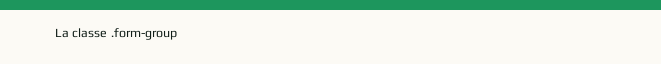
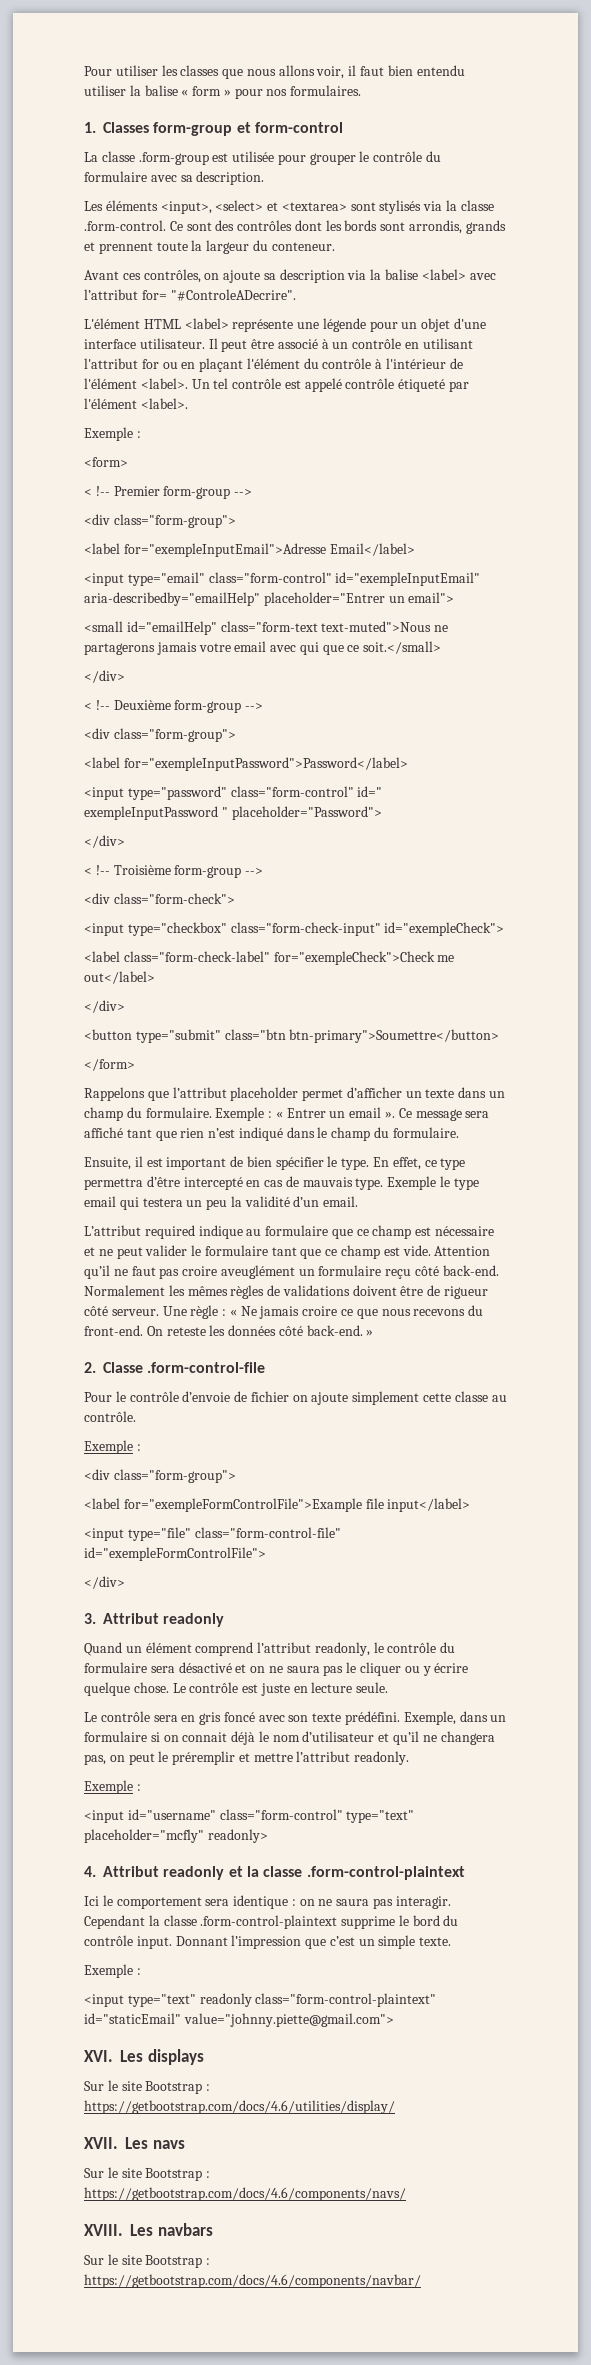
[55,28,177,40] La classe .form-group -> [84,65,465,79] [84,85,362,99] [84,122,344,136] [84,151,442,165] [84,171,265,185] [84,200,494,214] [84,220,506,234] [84,240,335,254] [84,269,496,283] [84,289,296,301] [84,318,487,332] [84,338,473,352] [84,358,463,372] [84,378,470,392] [84,398,188,409] [84,427,141,441] [84,457,128,467] [84,486,253,499] [84,514,236,528] [84,543,415,557] [84,572,481,586] [84,592,455,606] [84,621,449,635] [84,641,442,655] [84,670,125,683] [84,700,264,713] [84,728,236,742] [84,757,408,771] [84,786,383,800] [84,806,382,820] [84,835,125,848] [84,865,264,878] [84,893,235,904] [84,922,505,936] [84,951,455,965] [84,971,155,984] [84,1000,125,1013] [84,1029,500,1043] [84,1059,135,1071] [84,1087,506,1101] [84,1107,490,1121] [84,1127,459,1141] [84,1156,466,1170] [84,1176,479,1190] [84,1196,359,1210] [84,1225,495,1239] [84,1245,491,1259] [84,1265,499,1279] [84,1285,489,1299] [84,1305,484,1319] [84,1325,374,1336] [84,1362,266,1373] [84,1391,507,1405] [84,1411,136,1422] [84,1440,141,1454] [84,1469,236,1483] [84,1498,471,1512] [84,1527,341,1541] [84,1547,266,1561] [84,1576,125,1589] [84,1613,225,1627] [84,1642,456,1656] [84,1662,469,1676] [84,1682,389,1696] [84,1711,507,1725] [84,1731,495,1745] [84,1751,410,1765] [84,1780,141,1794] [84,1809,415,1823] [84,1829,268,1843] [84,1866,465,1880] [84,1895,451,1909] [84,1915,459,1929] [84,1935,452,1949] [84,1964,141,1978] [84,1993,437,2007] [84,2013,394,2027] [84,2049,204,2065] [84,2080,211,2094] [84,2100,395,2114] [84,2137,185,2149] [84,2167,211,2181] [84,2187,406,2201] [84,2223,213,2236] [84,2254,211,2268] [84,2274,421,2288] Pour utiliser les classes que nous allons voir, il faut bien entendu utiliser la balise « form » pour nos formulaires. // 1. Classes form-group et form-control // La classe .form-group est utilisée pour grouper le contrôle du formulaire avec sa description. // Les éléments <input>, <select> et <textarea> sont stylisés via la classe .form-control. Ce sont des contrôles dont les bords sont arrondis, grands et prennent toute la largeur du conteneur. // Avant ces contrôles, on ajoute sa description via la balise <label> avec l’attribut for= "#ControleADecrire". // L'élément HTML <label> représente une légende pour un objet d'une interface utilisateur. Il peut être associé à un contrôle en utilisant l'attribut for ou en plaçant l'élément du contrôle à l'intérieur de l'élément <label>. Un tel contrôle est appelé contrôle étiqueté par l'élément <label>. // Exemple : // <form> // < !-- Premier form-group --> // <div class="form-group"> // <label for="exempleInputEmail">Adresse Email</label> // <input type="email" class="form-control" id="exempleInputEmail" aria-describedby="emailHelp" placeholder="Entrer un email"> // <small id="emailHelp" class="form-text text-muted">Nous ne partagerons jamais votre email avec qui que ce soit.</small> // </div> // < !-- Deuxième form-group --> // <div class="form-group"> // <label for="exempleInputPassword">Password</label> // <input type="password" class="form-control" id=" exempleInputPassword " placeholder="Password"> // </div> // < !-- Troisième form-group --> // <div class="form-check"> // <input type="checkbox" class="form-check-input" id="exempleCheck"> // <label class="form-check-label" for="exempleCheck">Check me out</label> // </div> // <button type="submit" class="btn btn-primary">Soumettre</button> // </form> // Rappelons que l’attribut placeholder permet d’afficher un texte dans un champ du formulaire. Exemple : « Entrer un email ». Ce message sera affiché tant que rien n’est indiqué dans le champ du formulaire. // Ensuite, il est important de bien spécifier le type. En effet, ce type permettra d’être intercepté en cas de mauvais type. Exemple le type email qui testera un peu la validité d’un email. // L’attribut required indique au formulaire que ce champ est nécessaire et ne peut valider le formulaire tant que ce champ est vide. Attention qu’il ne faut pas croire aveuglément un formulaire reçu côté back-end. Normalement les mêmes règles de validations doivent être de rigueur côté serveur. Une règle : « Ne jamais croire ce que nous recevons du front-end. On reteste les données côté back-end. » // 2. Classe .form-control-file // Pour le contrôle d’envoie de fichier on ajoute simplement cette classe au contrôle. // Exemple : // <div class="form-group"> // <label for="exempleFormControlFile">Example file input</label> // <input type="file" class="form-control-file" id="exempleFormControlFile"> // </div> // 3. Attribut readonly // Quand un élément comprend l’attribut readonly, le contrôle du formulaire sera désactivé et on ne saura pas le cliquer ou y écrire quelque chose. Le contrôle est juste en lecture seule. // Le contrôle sera en gris foncé avec son texte prédéfini. Exemple, dans un formulaire si on connait déjà le nom d’utilisateur et qu’il ne changera pas, on peut le préremplir et mettre l’attribut readonly. // Exemple : // <input id="username" class="form-control" type="text" placeholder="mcfly" readonly> // 4. Attribut readonly et la classe .form-control-plaintext // Ici le comportement sera identique : on ne saura pas interagir. Cependant la classe .form-control-plaintext supprime le bord du contrôle input. Donnant l’impression que c’est un simple texte. // Exemple : // <input type="text" readonly class="form-control-plaintext" id="staticEmail" value="johnny.piette@gmail.com"> // XVI. Les displays // Sur le site Bootstrap : https://getbootstrap.com/docs/4.6/utilities/display/ // XVII. Les navs // Sur le site Bootstrap : https://getbootstrap.com/docs/4.6/components/navs/ // XVIII. Les navbars // Sur le site Bootstrap : https://getbootstrap.com/docs/4.6/components/navbar/

